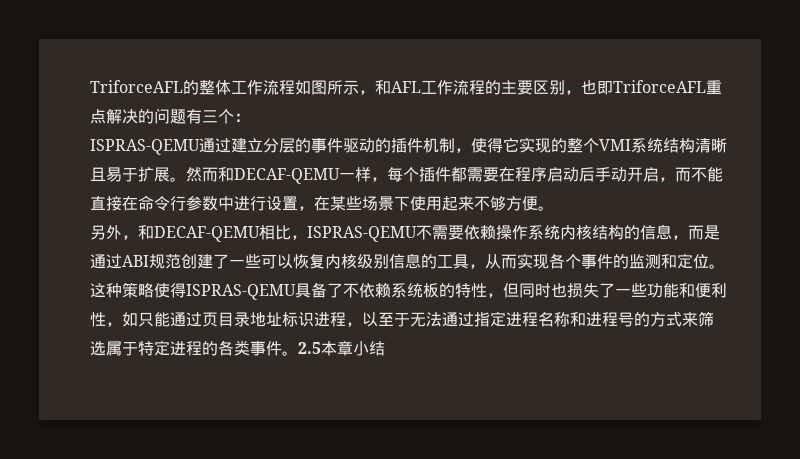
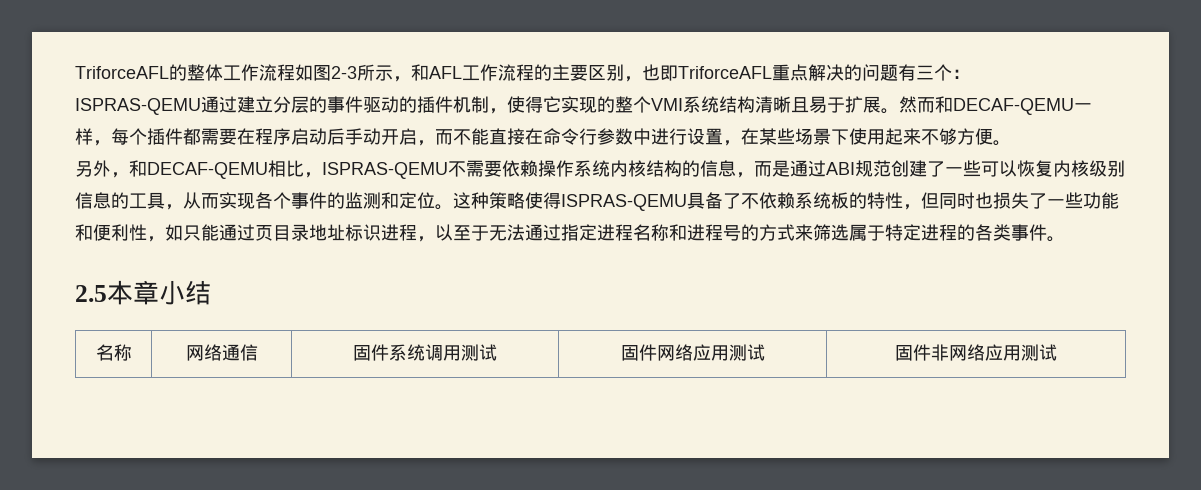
(327, 87) none -> [331,66,357,79] 2-3
(298, 353) none -> (1065, 239) //
(385, 348) none -> [95,344,132,361] [185,344,258,361] [353,344,497,361] [620,344,765,361] [895,344,1057,361] // 名称 | 网络通信 | 固件系统调用测试 | 固件网络应用测试 | 固件非网络应用测试

